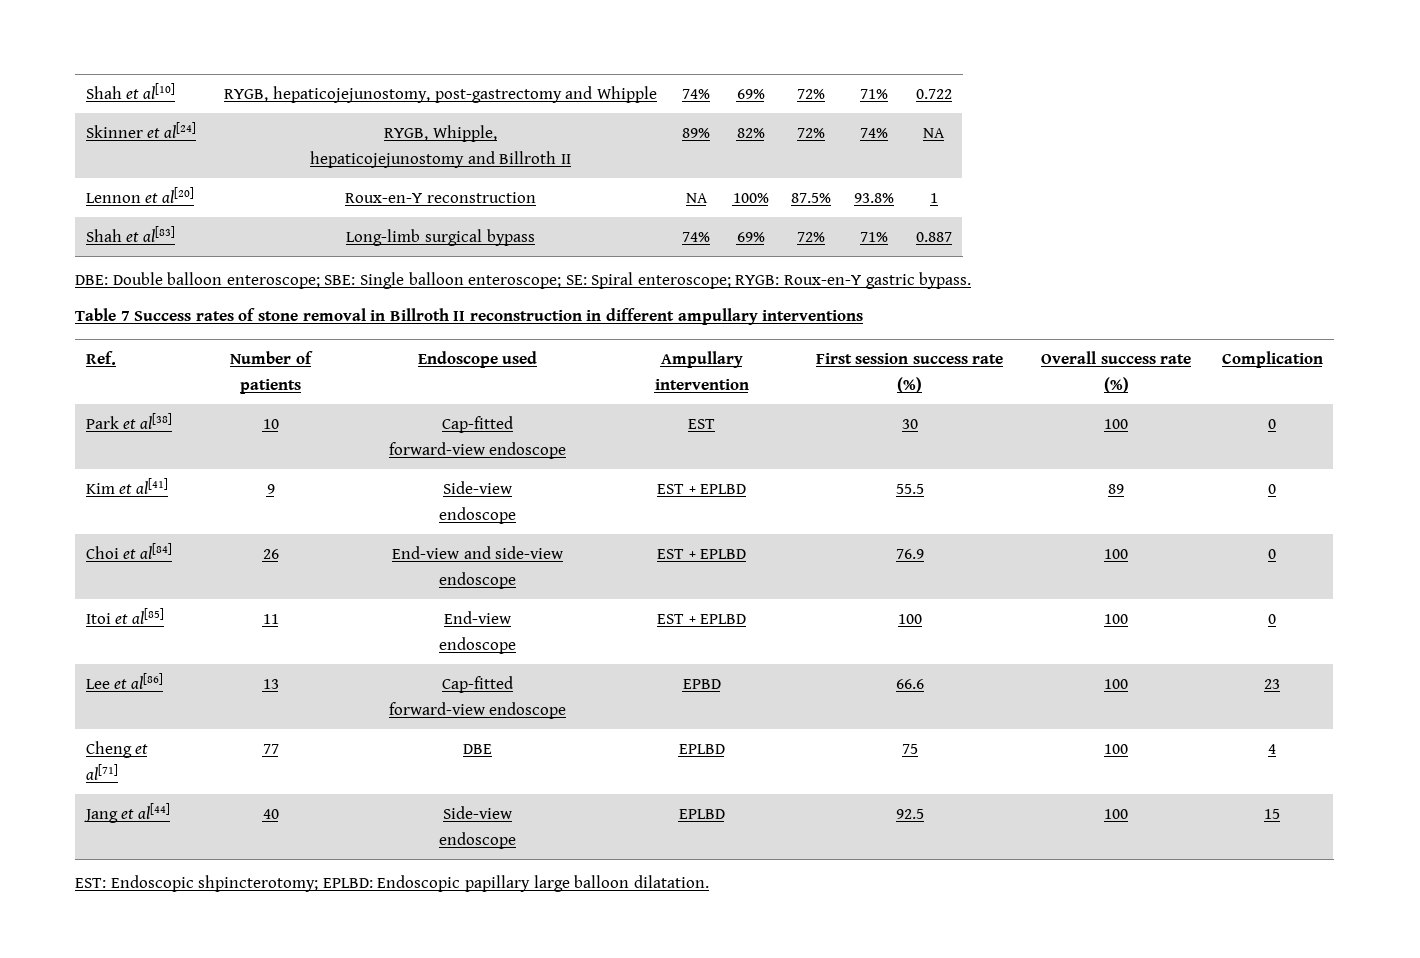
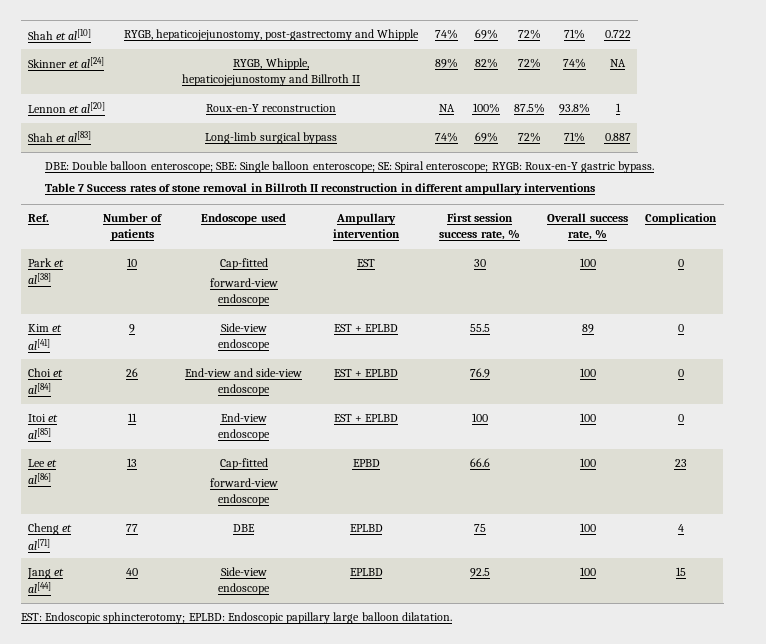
[972,354,1004,364] [897,377,922,393] rate (%) -> [480,229,520,240] rate, %
[1160,354,1192,364] [1103,377,1129,393] rate (%) -> [567,229,608,240] rate, %
[198,875,319,892] shpincterotomy; -> [103,612,186,624] sphincterotomy;

